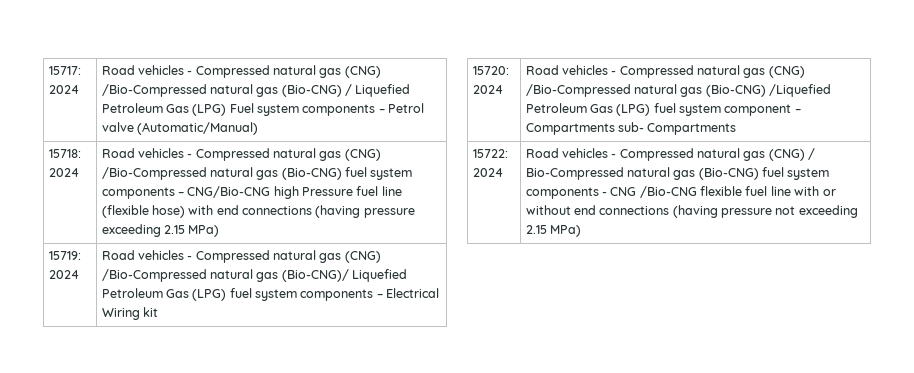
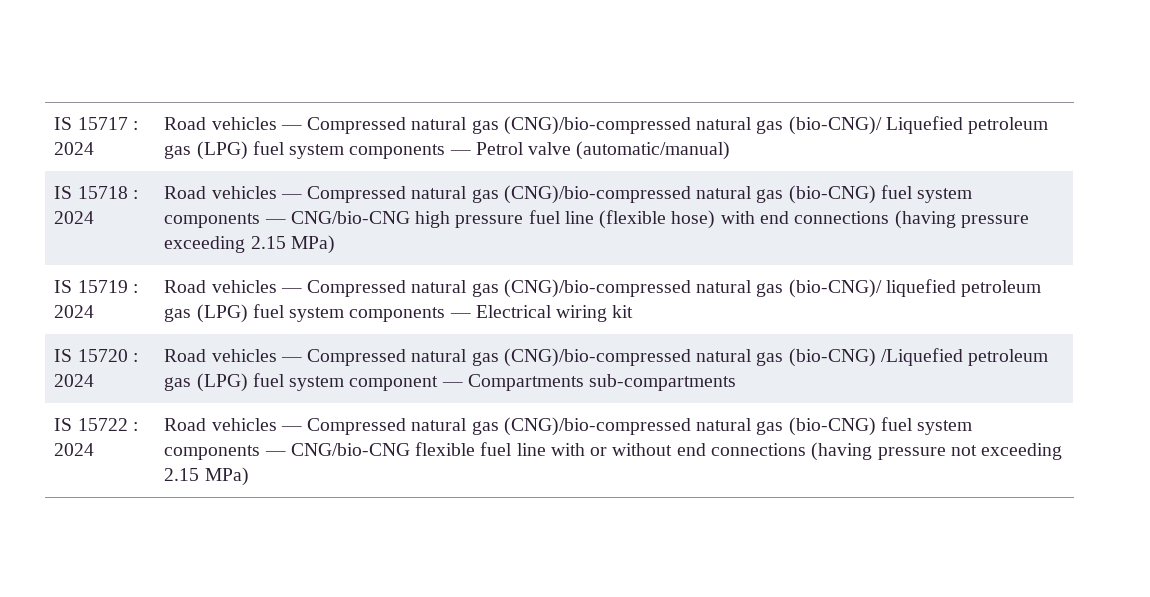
[48,66,81,75] [48,85,79,94] [101,65,381,78] [101,84,411,97] [101,103,385,116] 15717: 2024 | Road vehicles - Compressed natural gas (CNG) /Bio-Compressed natural gas (Bio-CNG) / Liquefied Petroleum Gas (LPG) Fuel system components – -> [54,117,138,130] [54,142,95,155] [164,116,1049,135] [164,141,471,160] IS 15717 : 2024 | Road vehicles — Compressed natural gas (CNG)/bio-compressed natural gas (bio-CNG)/ Liquefied petroleum gas (LPG) fuel system components —
[136,122,258,135] [48,149,81,158] [48,168,79,177] [101,148,381,161] [101,167,413,180] [101,186,354,199] (Automatic/Manual) // 15718: 2024 | Road vehicles - Compressed natural gas (CNG) /Bio-Compressed natural gas (Bio-CNG) fuel system components – CNG/Bio-CNG high Pressure -> [576,141,731,160] [54,186,138,199] [54,211,95,224] [164,185,973,204] [164,211,524,228] (automatic/manual) // IS 15718 : 2024 | Road vehicles — Compressed natural gas (CNG)/bio-compressed natural gas (bio-CNG) fuel system components — CNG/bio-CNG high pressure
[48,251,81,260] [48,270,79,279] [101,250,381,263] [101,269,408,282] [101,288,440,301] [101,307,158,320] [472,66,509,75] [472,85,503,94] [525,65,805,78] [525,84,832,97] [525,103,801,116] [525,122,737,135] [472,149,508,158] [472,168,503,177] [525,148,816,161] [525,167,830,180] [525,186,697,199] 15719: 2024 | Road vehicles - Compressed natural gas (CNG) /Bio-Compressed natural gas (Bio-CNG)/ Liquefied Petroleum Gas (LPG) fuel system components – Electrical Wiring kit // 15720: 2024 | Road vehicles - Compressed natural gas (CNG) /Bio-Compressed natural gas (Bio-CNG) /Liquefied Petroleum Gas (LPG) fuel system component – Compartments sub- Compartments // 15722: 2024 | Road vehicles - Compressed natural gas (CNG) / Bio-Compressed natural gas (Bio-CNG) fuel system components - CNG /Bio-CNG -> [54,280,138,293] [54,305,95,318] [164,279,1042,298] [164,304,634,323] [54,349,138,362] [54,374,95,387] [164,348,1049,367] [164,373,737,392] [54,418,138,431] [54,443,95,456] [164,417,973,436] [164,443,410,460] IS 15719 : 2024 | Road vehicles — Compressed natural gas (CNG)/bio-compressed natural gas (bio-CNG)/ liquefied petroleum gas (LPG) fuel system components — Electrical wiring kit // IS 15720 : 2024 | Road vehicles — Compressed natural gas (CNG)/bio-compressed natural gas (bio-CNG) /Liquefied petroleum gas (LPG) fuel system component — Compartments sub-compartments // IS 15722 : 2024 | Road vehicles — Compressed natural gas (CNG)/bio-compressed natural gas (bio-CNG) fuel system components — CNG/bio-CNG

